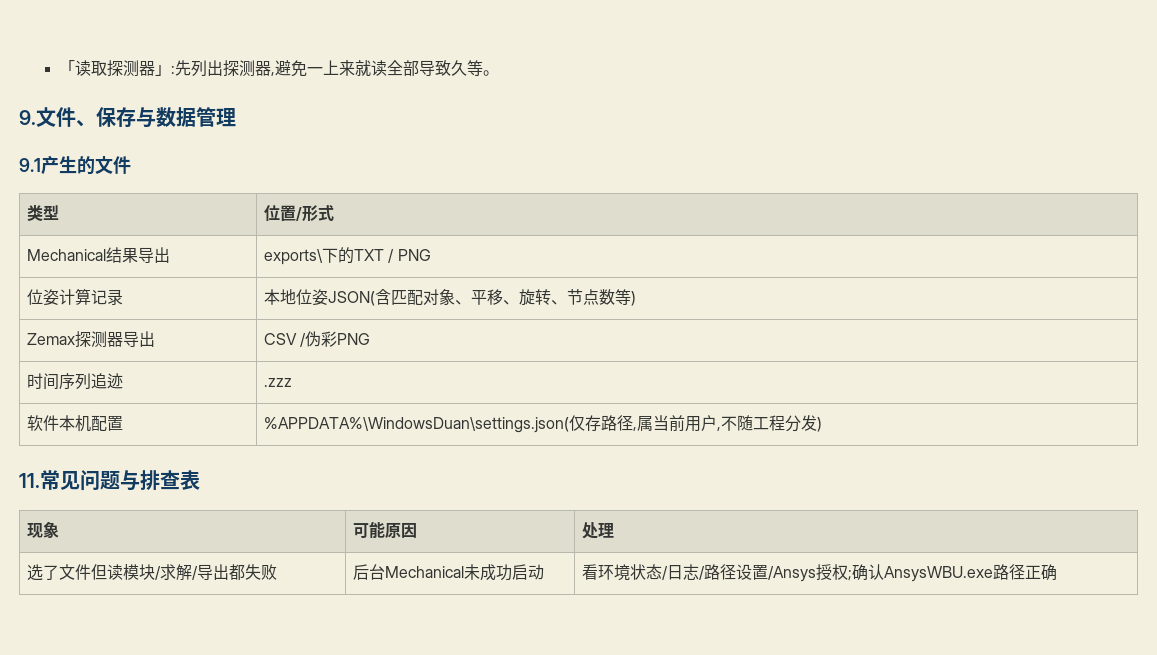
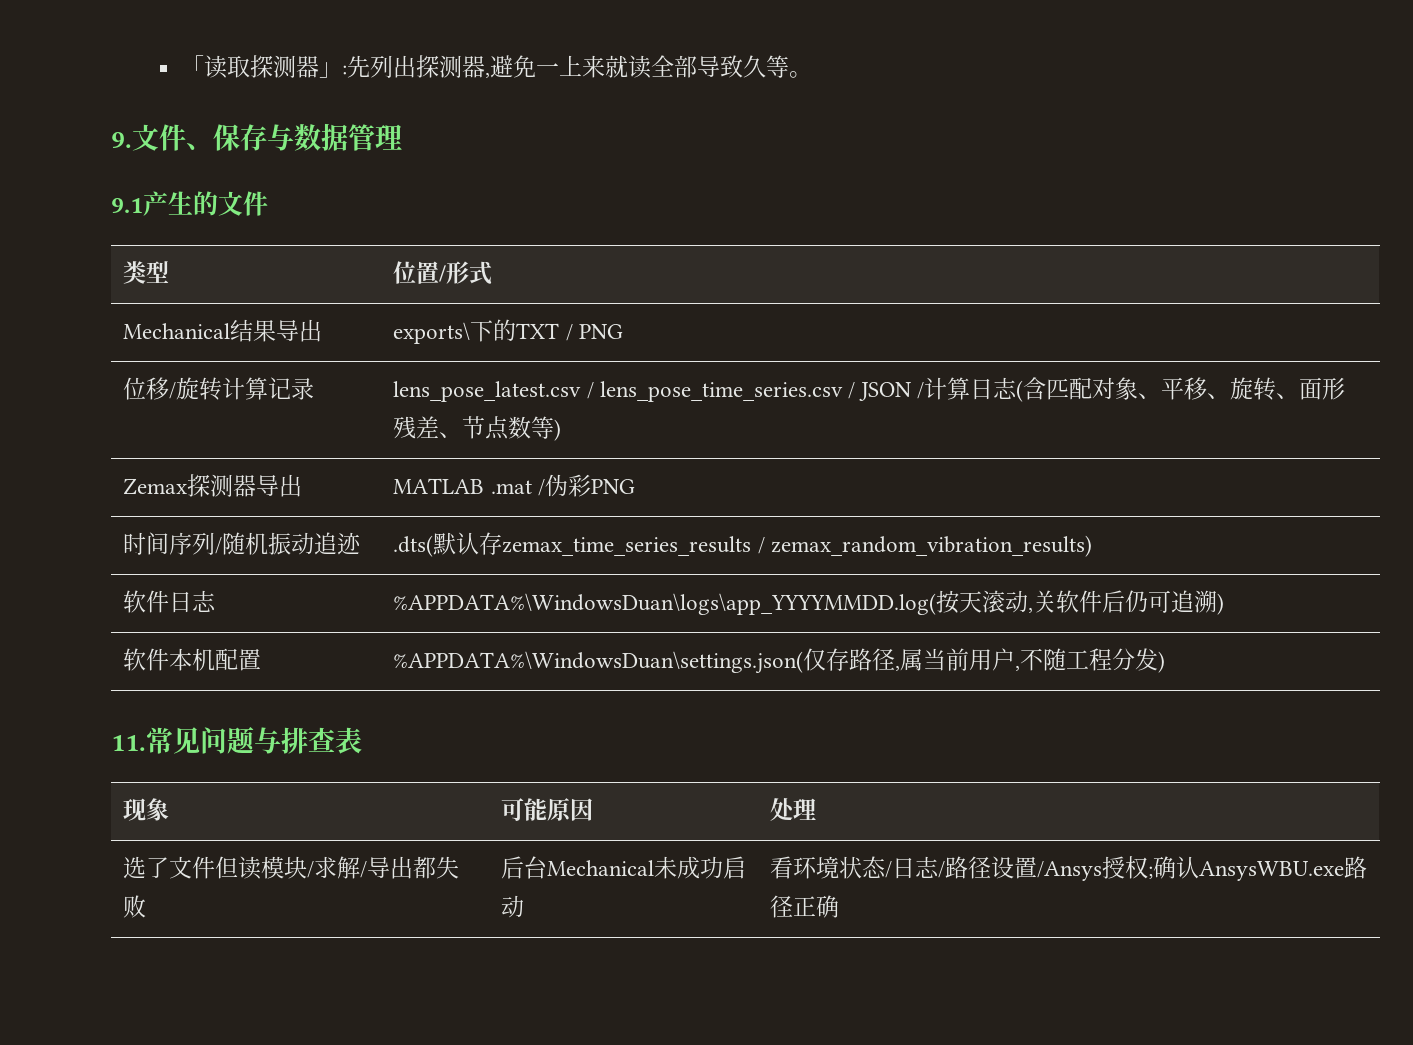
[42,289,59,305] 姿 -> [146,377,223,401] 移/旋转
[263,289,375,306] 本地位姿JSON( -> [393,377,1024,402] lens_pose_latest.csv / lens_pose_time_series.csv / JSON /计算日志(
(567, 302) none -> [1299,377,1346,400] [393,416,463,439] 面形残差、
[263,333,297,345] CSV -> [393,478,532,494] MATLAB .mat
[90,373,123,389] [263,378,292,387] 追迹 | .zzz -> [215,532,362,555] [393,532,1092,557] [123,590,217,613] [393,590,1225,615] /随机振动追迹 | .dts(默认存zemax_time_series_results / zemax_random_vibration_results) // 软件日志 | %APPDATA%\WindowsDuan\logs\app_YYYYMMDD.log(按天滚动,关软件后仍可追溯)

